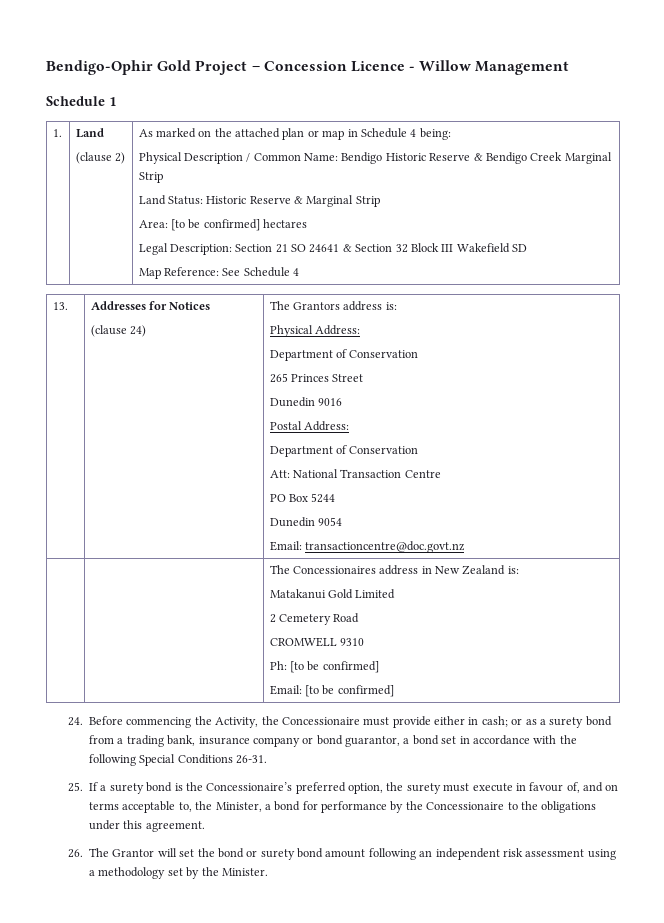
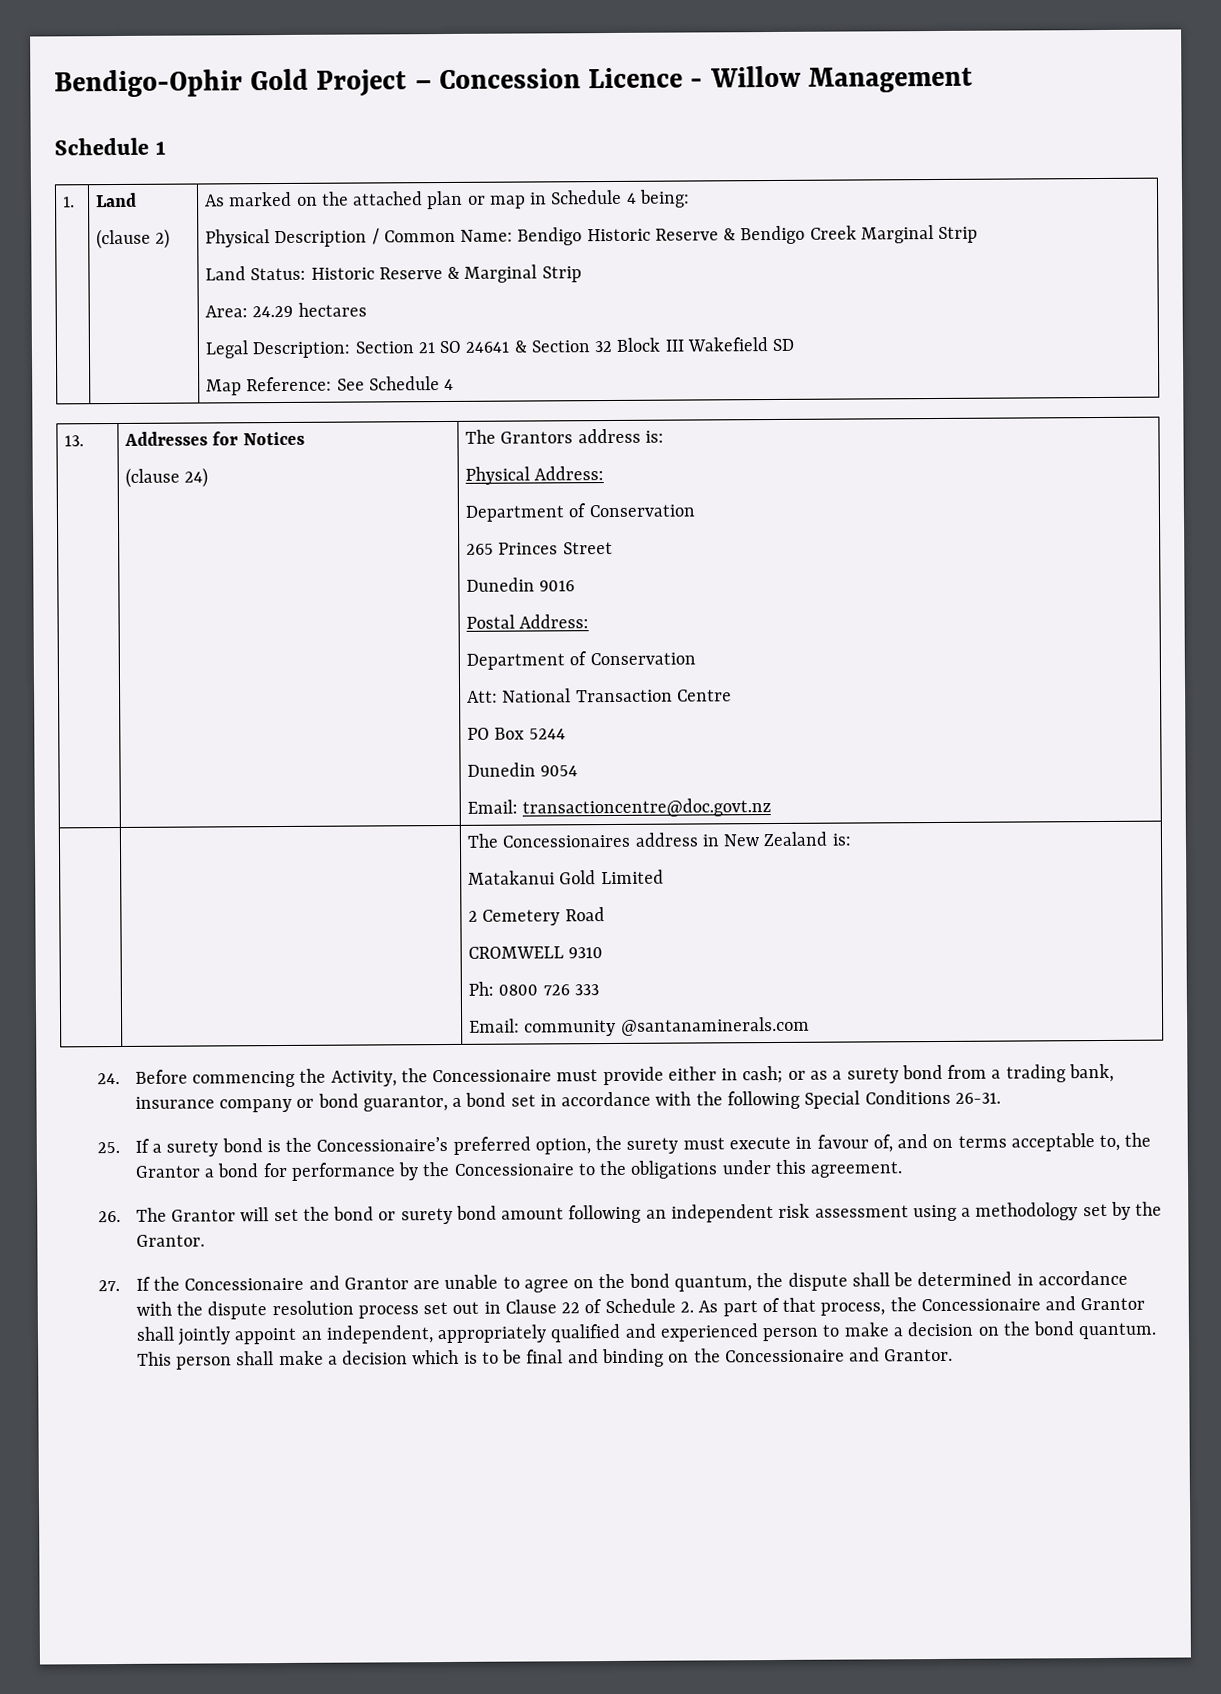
[170,219,260,231] [to be confirmed] -> [252,305,294,318] 24.29
[289,661,379,673] [269,685,394,697] [to be confirmed] // Email: [to be confirmed] -> [498,984,599,996] [468,1016,810,1037] 0800 726 333 // Email: community @santanaminerals.com
[215,802,262,812] Minister, -> [134,1165,201,1178] Grantor
[221,868,268,876] Minister. -> [135,1234,205,1247] [98,1270,1128,1293] [135,1296,1146,1320] [135,1321,1158,1346] [136,1347,954,1370] Grantor. // 27. If the Concessionaire and Grantor are unable to agree on the bond quantum, the dispute shall be determined in accordance with the dispute resolution process set out in Clause 22 of Schedule 2. As part of that process, the Concessionaire and Grantor shall jointly appoint an independent, appropriately qualified and experienced person to make a decision on the bond quantum. This person shall make a decision which is to be final and binding on the Concessionaire and Grantor.

